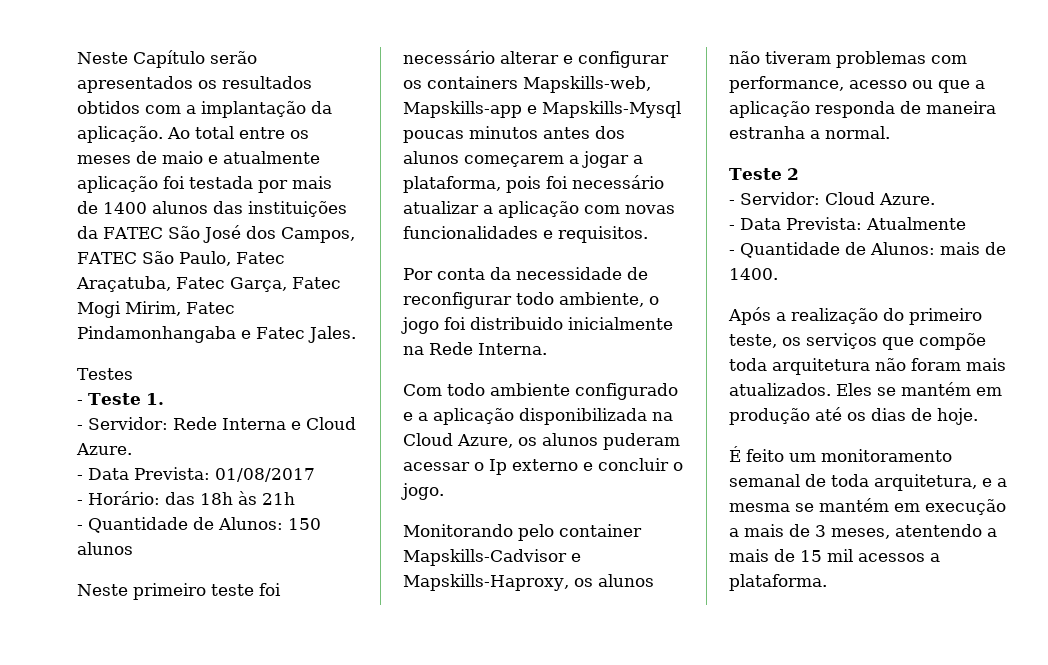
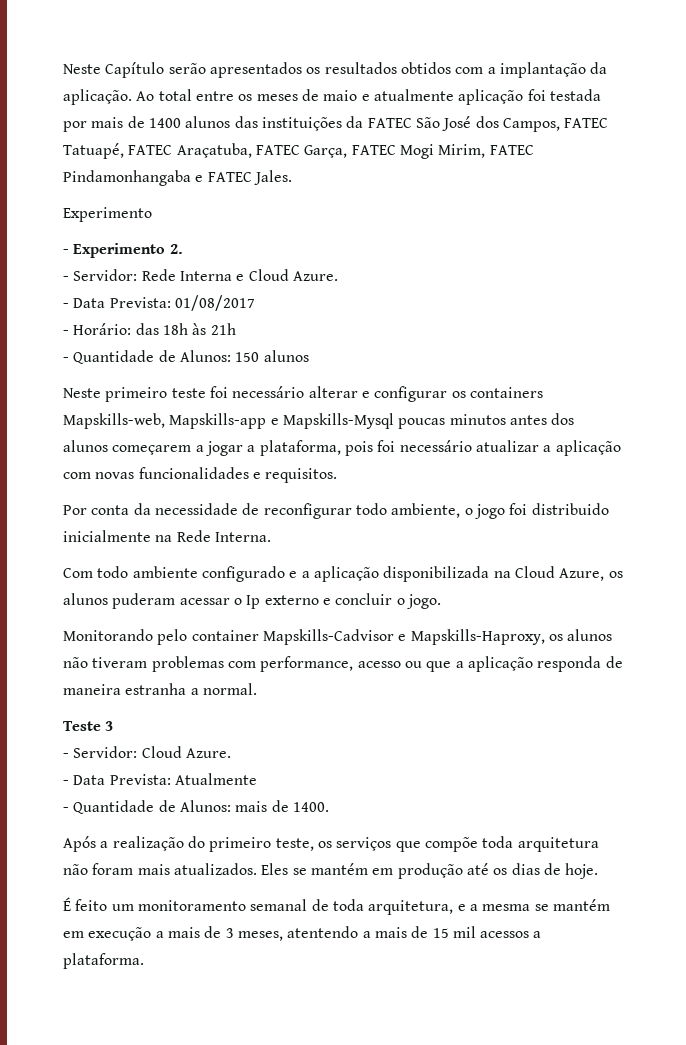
[141,251,285,266] [76,276,341,292] São Paulo, Fatec Araçatuba, Fatec Garça, Fatec -> [63,143,396,159] Tatuapé, FATEC Araçatuba, FATEC Garça, FATEC
[186,302,235,314] Fatec -> [489,145,534,155] FATEC
[256,327,305,339] Fatec -> [207,172,252,182] FATEC
[77,368,133,380] [77,393,164,405] Testes // - Teste 1. -> [63,207,152,222] [63,243,183,258] Experimento // - Experimento 2.
[786,168,799,180] 2 -> [105,721,114,731] 3

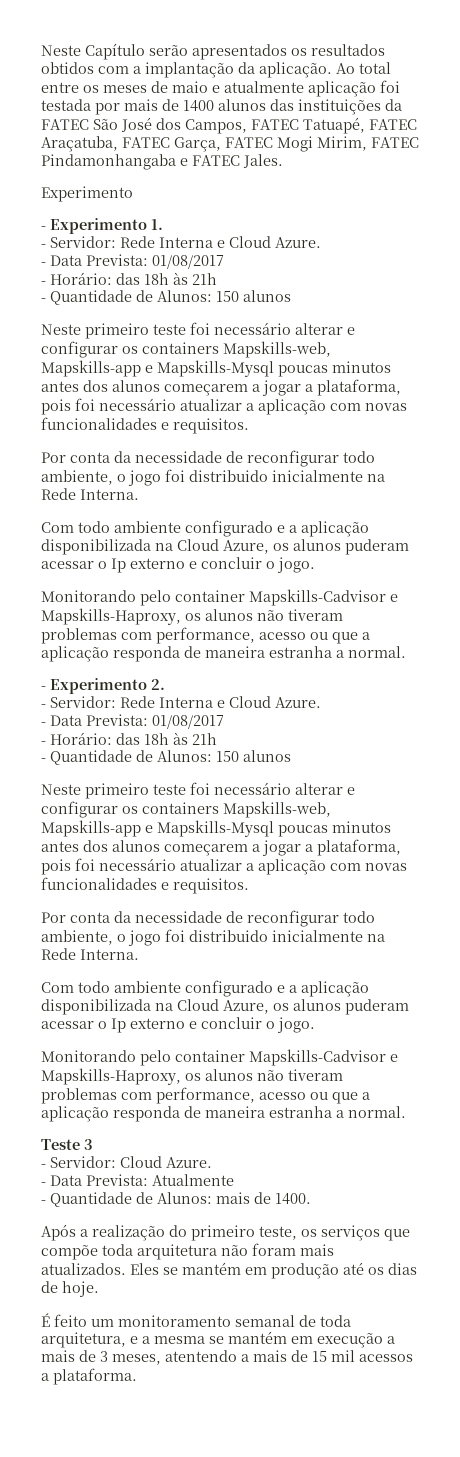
(152, 214) none -> [41,218,163,234] [41,236,321,248] [41,254,224,269] [41,272,217,285] [41,290,291,305] [41,322,355,339] [41,341,331,358] [41,360,391,377] [41,379,401,396] [41,398,407,415] [41,417,249,434] [41,450,375,467] [41,469,385,486] [41,488,139,500] [41,520,369,537] [41,539,409,555] [41,557,315,573] [41,589,398,606] [41,608,343,625] [41,627,370,644] [41,646,406,662] // - Experimento 1. // - Servidor: Rede Interna e Cloud Azure. // - Data Prevista: 01/08/2017 // - Horário: das 18h às 21h // - Quantidade de Alunos: 150 alunos // Neste primeiro teste foi necessário alterar e configurar os containers Mapskills-web, Mapskills-app e Mapskills-Mysql poucas minutos antes dos alunos começarem a jogar a plataforma, pois foi necessário atualizar a aplicação com novas funcionalidades e requisitos. // Por conta da necessidade de reconfigurar todo ambiente, o jogo foi distribuido inicialmente na Rede Interna. // Com todo ambiente configurado e a aplicação disponibilizada na Cloud Azure, os alunos puderam acessar o Ip externo e concluir o jogo. // Monitorando pelo container Mapskills-Cadvisor e Mapskills-Haproxy, os alunos não tiveram problemas com performance, acesso ou que a aplicação responda de maneira estranha a normal.

